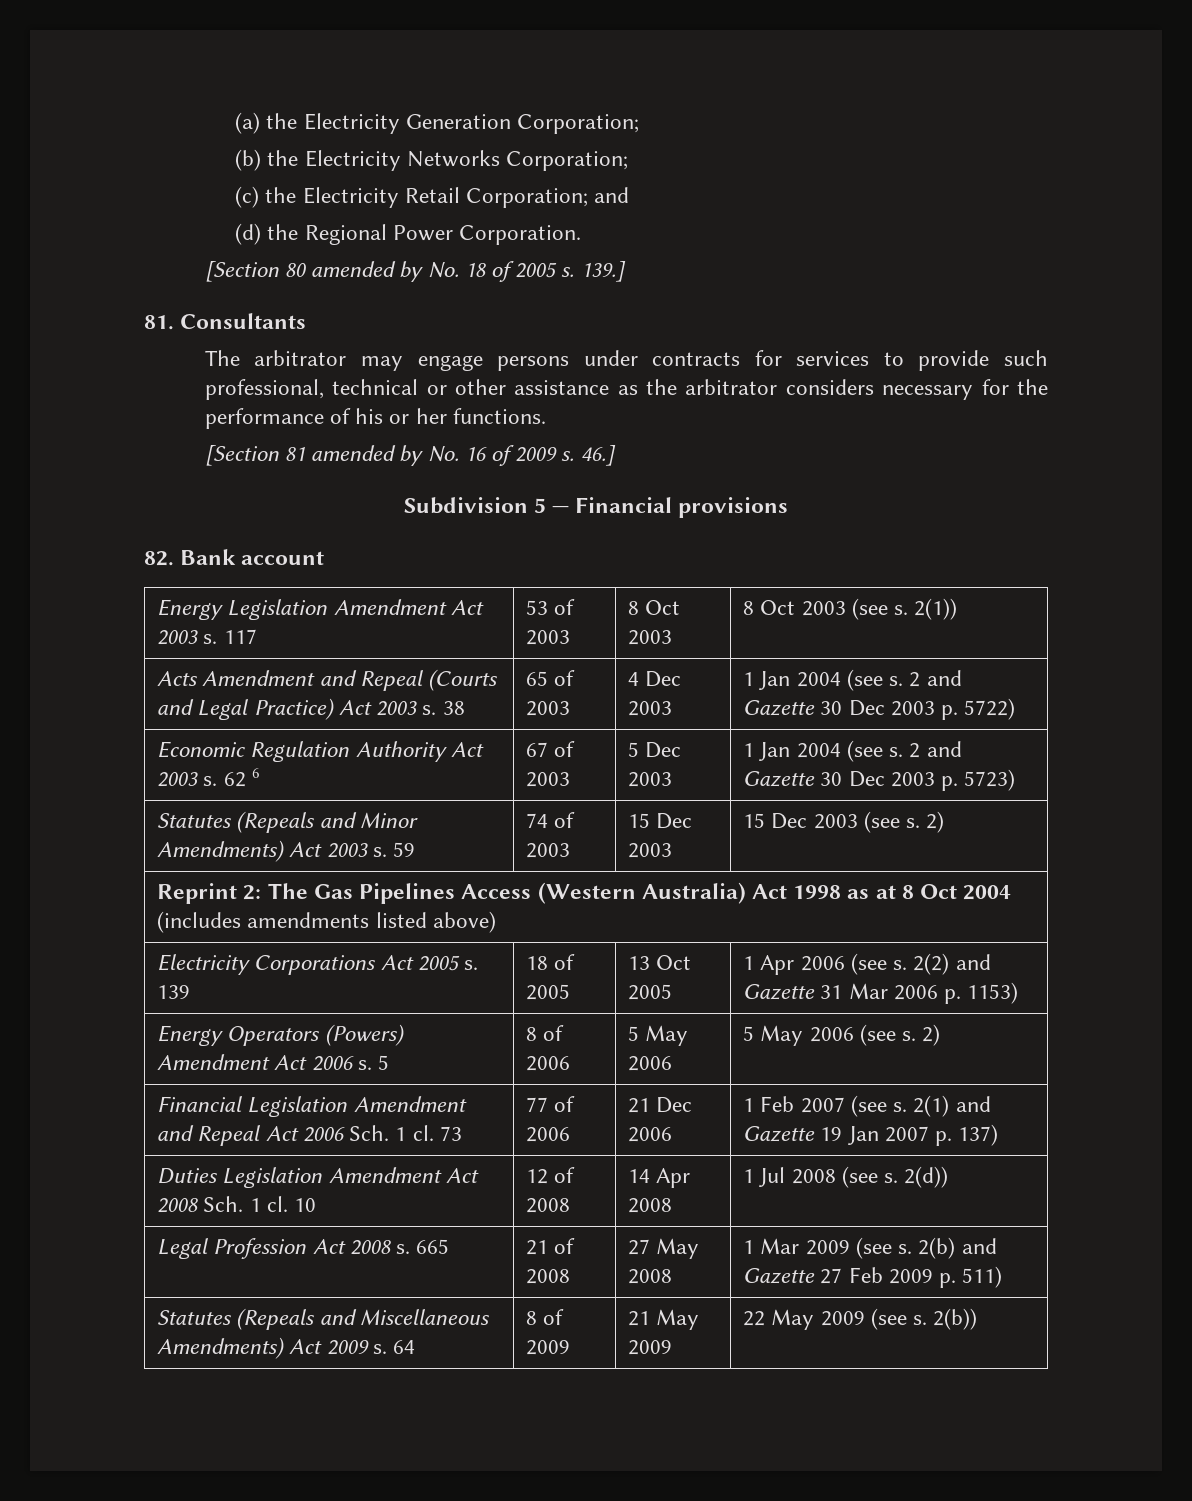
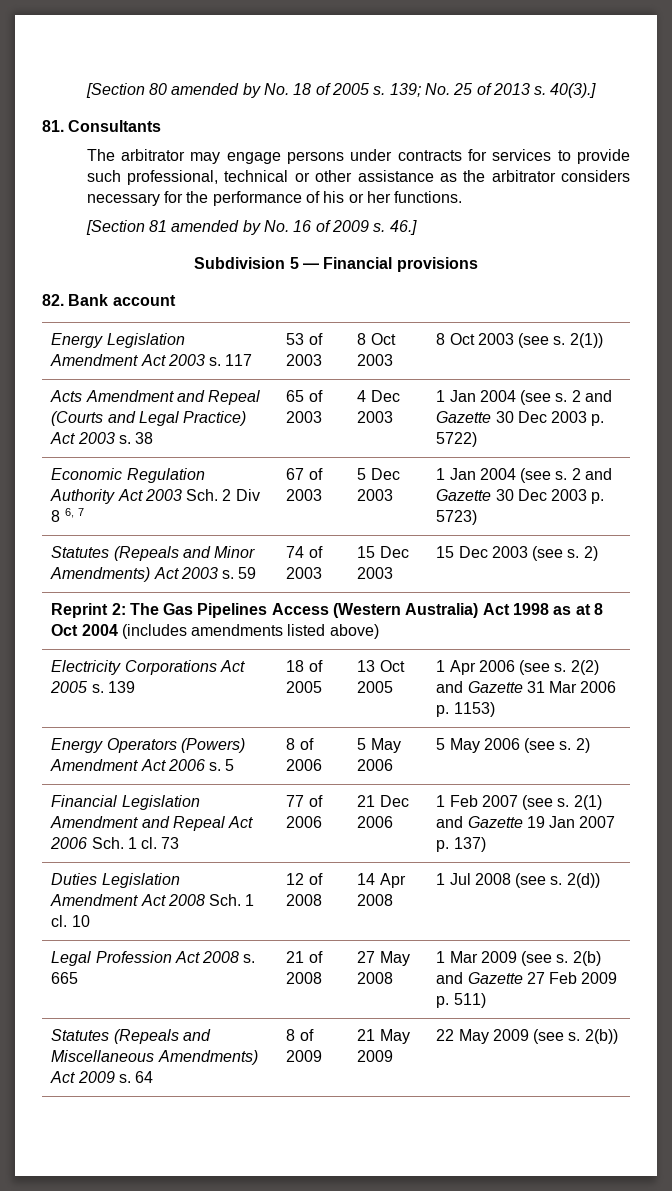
[235,112,640,134] [235,149,629,171] [235,186,630,208] [235,223,582,245] (a) the Electricity Generation Corporation; // (b) the Electricity Networks Corporation; // (c) the Electricity Retail Corporation; and // (d) the Regional Power Corporation. // -> (85, 90) none
[580,261,626,282] 139.] -> [389,83,597,98] 139; No. 25 of 2013 s. 40(3).]
[203,768,259,787] s. 62 6 -> [186,489,260,501] [51,508,84,522] Sch. 2 Div 8 6, 7

